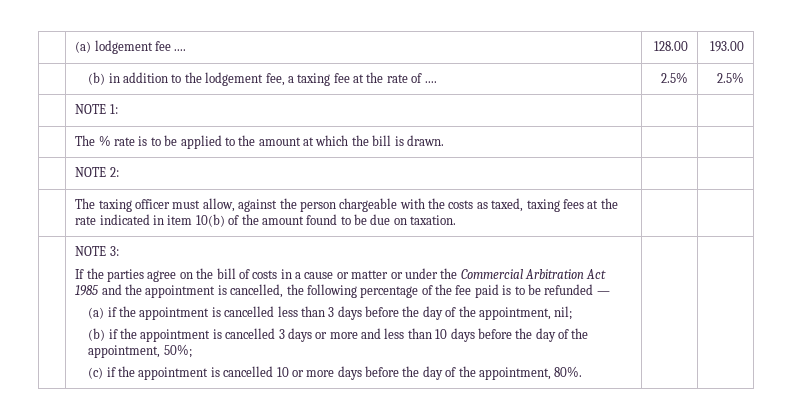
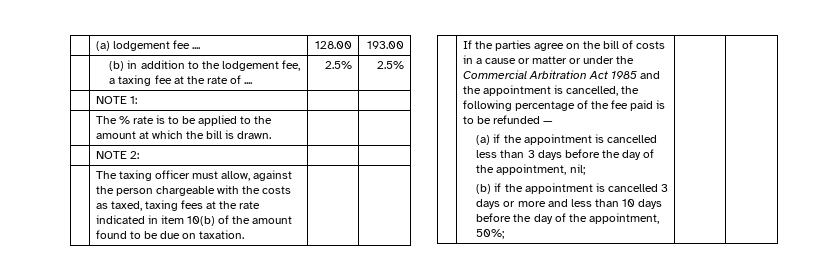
[75,246,119,256] NOTE 3: // -> (245, 234) none
[88,366,583,380] // (c) if the appointment is cancelled 10 or more days before the day of the appointment, 80%. -> (505, 234) none

